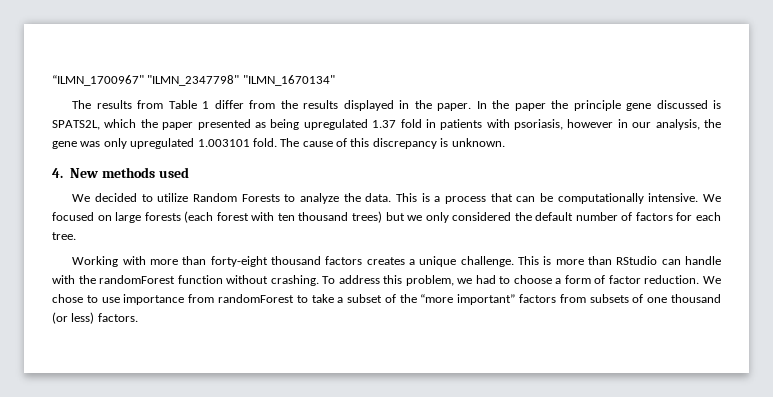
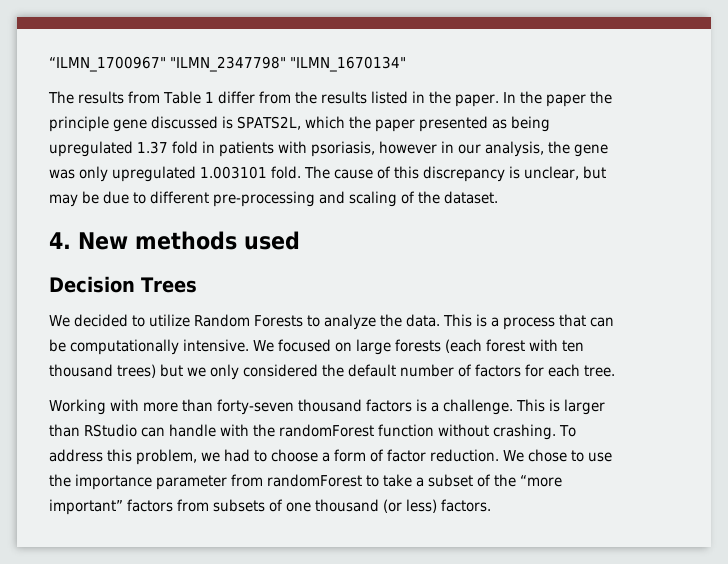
[343,100,394,111] displayed -> [370,91,408,104] listed
[451,138,505,147] unknown. -> [524,166,606,180] [49,191,498,207] unclear, but may be due to different pre-processing and scaling of the dataset.
(189, 172) none -> [49,276,197,293] // Decision Trees
[210,256,268,267] forty-eight -> [217,399,294,415] forty-seven
[366,256,457,267] creates a unique -> [416,399,439,412] is a
[555,259,584,265] more -> [564,399,605,415] larger
[123,294,185,305] importance -> [49,474,227,490] the importance parameter

